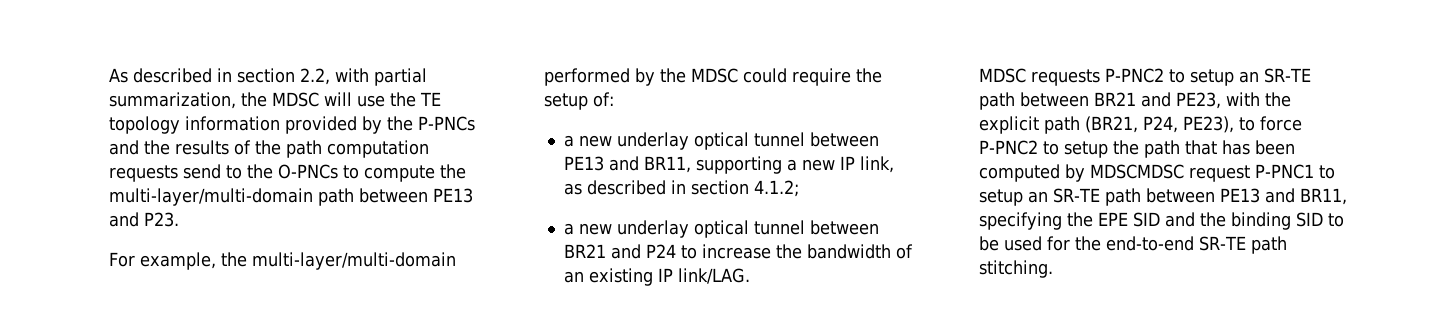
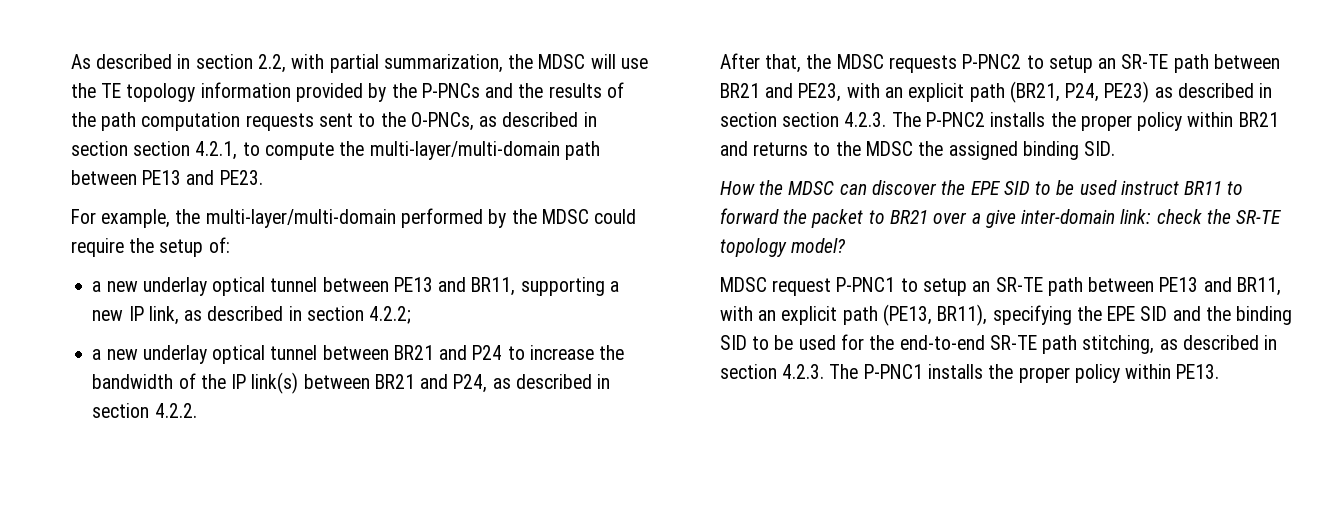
[183,164,339,179] send to the O-PNCs -> [318,112,597,131] [70,141,238,160] sent to the O-PNCs, as described in section section 4.2.1,
[144,212,180,227] P23. -> [219,170,263,185] PE23.
[754,180,800,197] 4.1.2; -> [369,306,412,324] 4.2.2;
[564,268,751,286] an existing IP link/LAG. // -> [200,372,611,394] [92,403,197,418] [719,53,832,73] the IP link(s) between BR21 and P24, as described in section 4.2.2. // After that, the
[1265,92,1292,107] the -> [884,87,903,98] an
[1183,116,1303,133] [979,140,1296,158] [979,164,1185,182] PE23), to force P-PNC2 to setup the path that has been computed by MDSCMDSC -> [1104,81,1273,103] [719,112,1279,131] [719,141,1116,160] [719,180,1244,195] [719,208,1282,228] [719,238,847,257] [719,277,767,292] PE23) as described in section section 4.2.3. The P-PNC2 installs the proper policy within BR21 and returns to the MDSC the assigned binding SID. // How the MDSC can discover the EPE SID to be used instruct BR11 to forward the packet to BR21 over a give inter-domain link: check the SR-TE topology model? // MDSC
(1348, 196) none -> [719,304,988,326] with an explicit path (PE13, BR11),
[979,260,1054,278] stitching. -> [1082,335,1278,354] [719,364,1220,383] stitching, as described in section 4.2.3. The P-PNC1 installs the proper policy within PE13.

